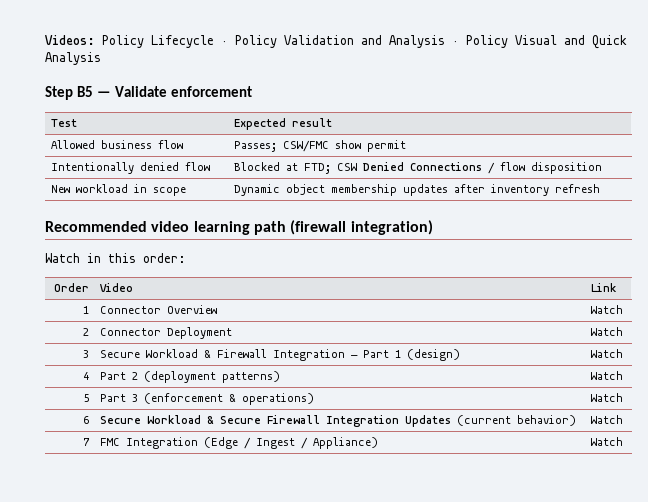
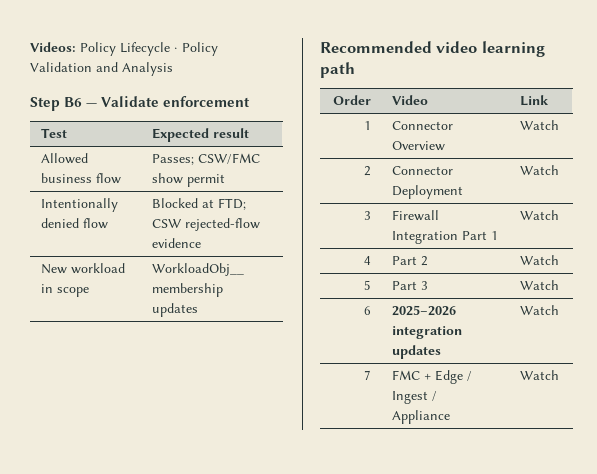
[452,35,627,49] [45,52,101,65] · Policy Visual and Quick Analysis -> (173, 69) none
[77,86,94,97] B5 -> [64,97,83,107] B6
[362,162,602,174] Denied Connections / flow disposition -> [185,218,261,231] [152,238,202,248] rejected-flow evidence
[233,184,325,196] Dynamic object -> [152,263,245,276] WorkloadObj__
[453,184,600,196] after inventory refresh -> (199, 310) none
[290,220,433,235] [45,253,186,263] (firewall integration) // Watch in this order: -> (355, 70) none
[99,349,358,361] Secure Workload & Firewall Integration — -> [392,210,440,221] [392,231,459,244] Firewall Integration
[406,349,460,361] (design) -> (499, 235) none
[143,371,280,383] (deployment patterns) -> (429, 261) none
[143,393,314,405] (enforcement & operations) -> (429, 285) none
[99,415,576,427] Secure Workload & Secure Firewall Integration Updates (current behavior) -> [392,305,457,316] [392,326,463,339] [392,345,442,359] 2025–2026 integration updates
[125,437,238,449] Integration (Edge -> [424,370,464,384] + Edge
[312,437,378,449] Appliance) -> [392,410,451,424] Appliance

